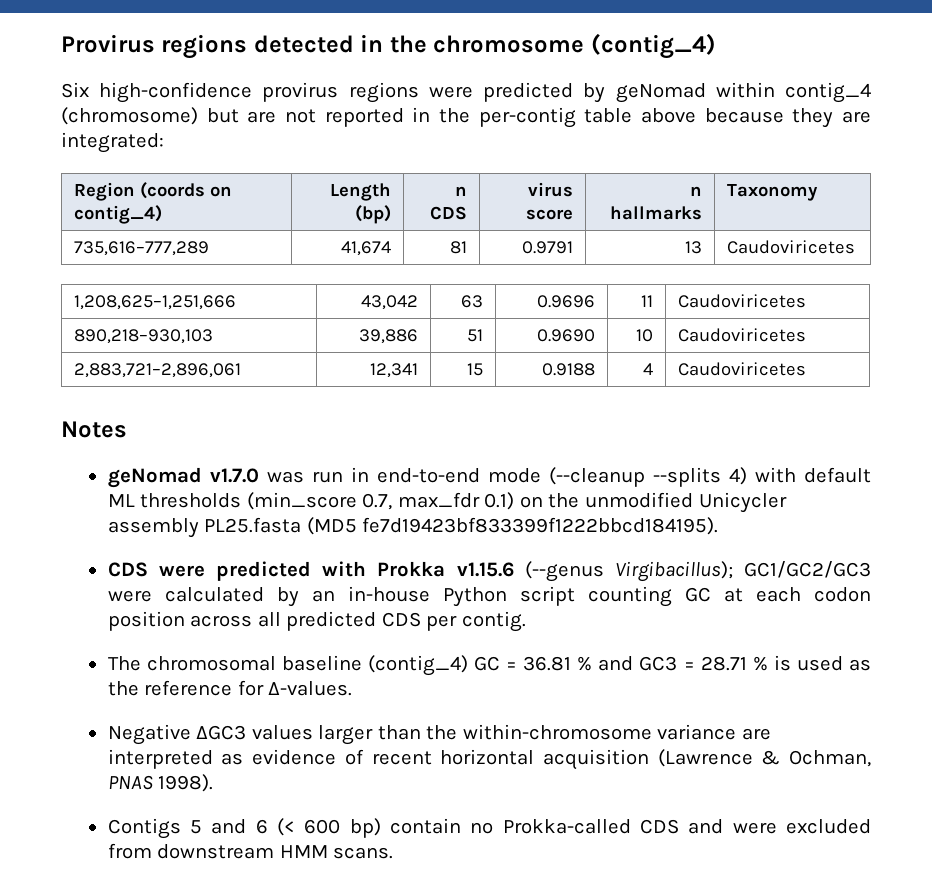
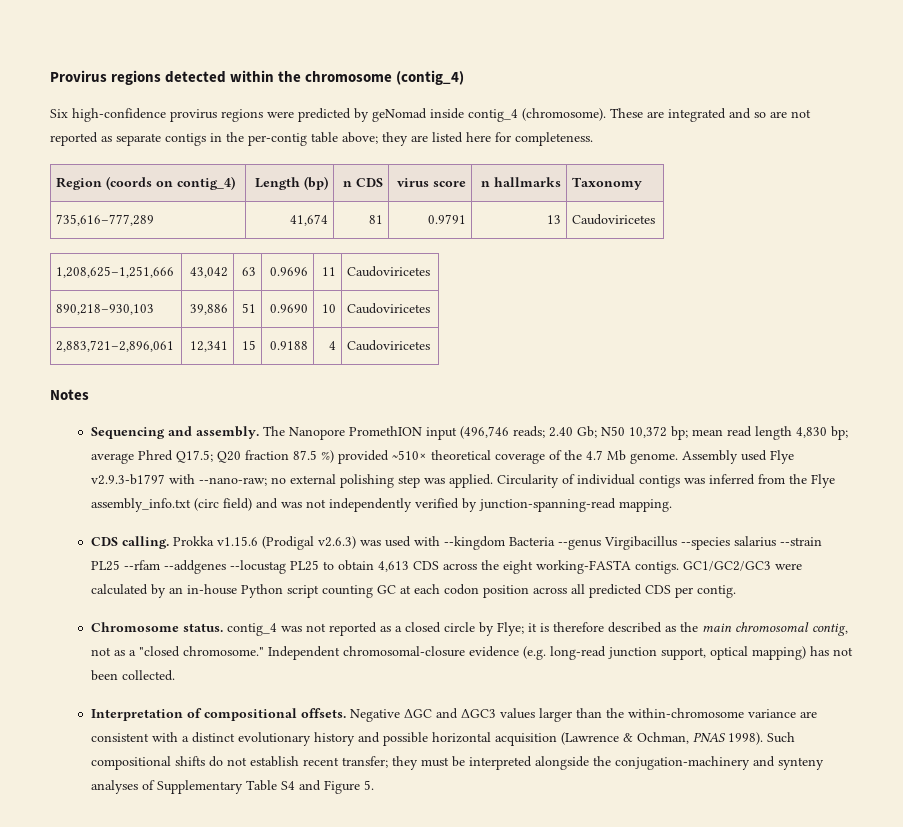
[360,34,384,52] in -> [230,70,275,82] within
[715,82,871,103] [61,107,871,128] [61,132,164,153] within contig_4 (chromosome) but are not reported in the per-contig table above because they are integrated: -> [430,108,811,122] [50,132,593,146] inside contig_4 (chromosome). These are integrated and so are not reported as separate contigs in the per-contig table above; they are listed here for completeness.
[107,467,872,488] [107,492,787,513] [107,517,719,538] [107,561,733,582] geNomad v1.7.0 was run in end-to-end mode (--cleanup --splits 4) with default ML thresholds (min_score 0.7, max_fdr 0.1) on the unmodified Unicycler assembly PL25.fasta (MD5 fe7d19423bf833399f1222bbcd184195). // CDS were predicted with Prokka v1.15.6 (--genus Virgibacillus); -> [91,426,849,440] [91,450,795,464] [91,474,836,488] [91,498,673,512] [91,536,823,550] [91,560,680,574] Sequencing and assembly. The Nanopore PromethION input (496,746 reads; 2.40 Gb; N50 10,372 bp; mean read length 4,830 bp; average Phred Q17.5; Q20 fraction 87.5 %) provided ~510× theoretical coverage of the 4.7 Mb genome. Assembly used Flye v2.9.3-b1797 with --nano-raw; no external polishing step was applied. Circularity of individual contigs was inferred from the Flye assembly_info.txt (circ field) and was not independently verified by junction-spanning-read mapping. // CDS calling. Prokka v1.15.6 (Prodigal v2.6.3) was used with --kingdom Bacteria --genus Virgibacillus --species salarius --strain PL25 --rfam --addgenes --locustag PL25 to obtain 4,613 CDS across the eight working-FASTA contigs.
[107,655,871,676] [107,680,353,696] [107,724,191,745] The chromosomal baseline (contig_4) GC = 36.81 % and GC3 = 28.71 % is used as the reference for Δ-values. // Negative -> [91,622,849,636] [91,646,854,660] [91,670,176,681] [91,708,459,722] Chromosome status. contig_4 was not reported as a closed circle by Flye; it is therefore described as the main chromosomal contig, not as a "closed chromosome." Independent chromosomal-closure evidence (e.g. long-read junction support, optical mapping) has not been collected. // Interpretation of compositional offsets. Negative ΔGC and
[107,749,432,769] interpreted as evidence of recent -> [91,732,429,746] consistent with a distinct evolutionary history and possible
[107,818,871,839] [107,843,394,859] // Contigs 5 and 6 (< 600 bp) contain no Prokka-called CDS and were excluded from downstream HMM scans. -> [767,732,796,743] [91,756,825,770] [91,780,375,794] Such compositional shifts do not establish recent transfer; they must be interpreted alongside the conjugation-machinery and synteny analyses of Supplementary Table S4 and Figure 5.

